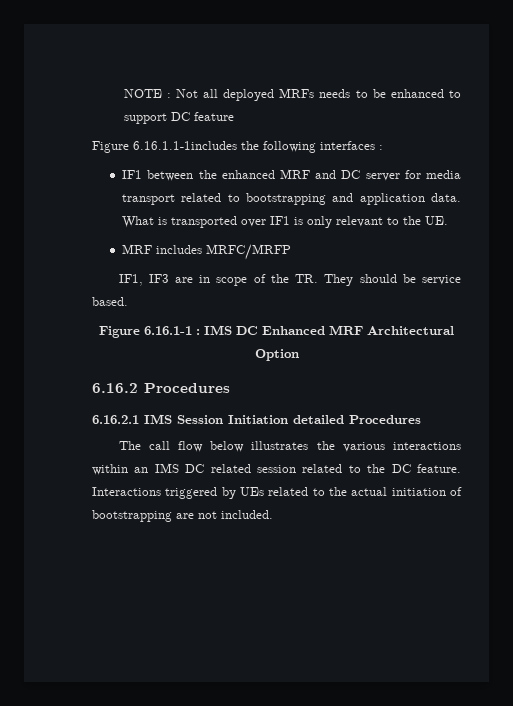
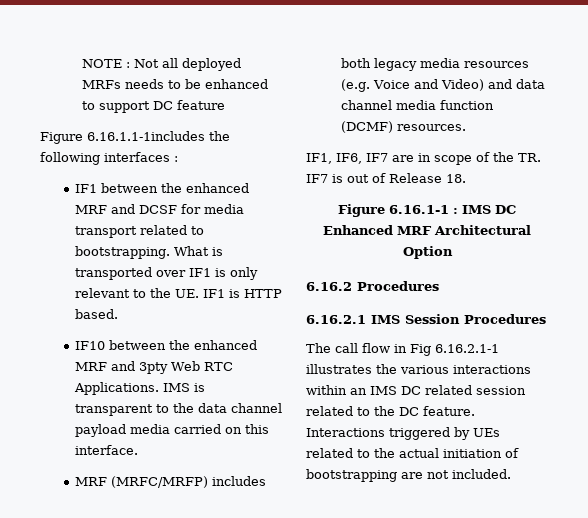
[341,170,400,181] DC server -> [138,205,177,214] DCSF
[246,193,461,205] bootstrapping and application data. -> [74,246,170,259] bootstrapping.
[122,244,292,260] // MRF includes MRFC/MRFP -> [202,289,282,298] [74,309,118,319] [74,340,257,350] [74,361,233,374] [73,382,205,395] [74,403,282,416] [74,424,269,437] [74,445,138,455] [74,476,266,488] [340,58,529,71] [340,79,545,92] [340,100,494,110] [340,121,466,133] IF1 is HTTP based. // IF10 between the enhanced MRF and 3pty Web RTC Applications. IMS is transparent to the data channel payload media carried on this interface. // MRF (MRFC/MRFP) includes both legacy media resources (e.g. Voice and Video) and data channel media function (DCMF) resources.
[148,274,169,283] IF3 -> [336,153,388,164] IF6, IF7
[324,274,462,286] [92,297,128,306] They should be service based. -> [306,173,466,183] IF7 is out of Release 18.
[228,415,344,424] Initiation detailed -> (460, 319) none
[210,441,245,452] below -> [394,344,499,356] in Fig 6.16.2.1-1

